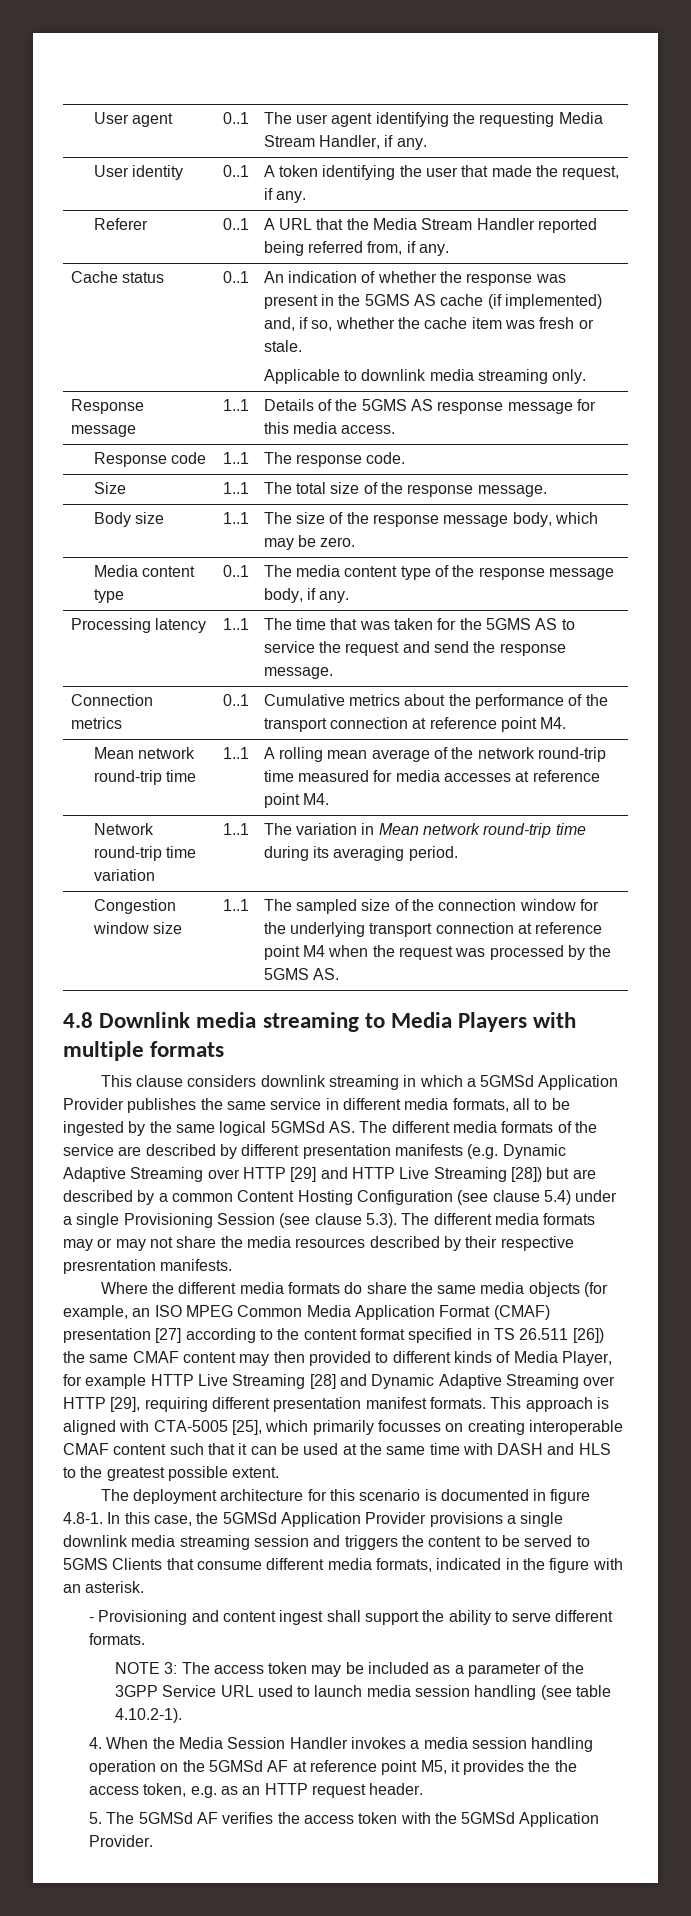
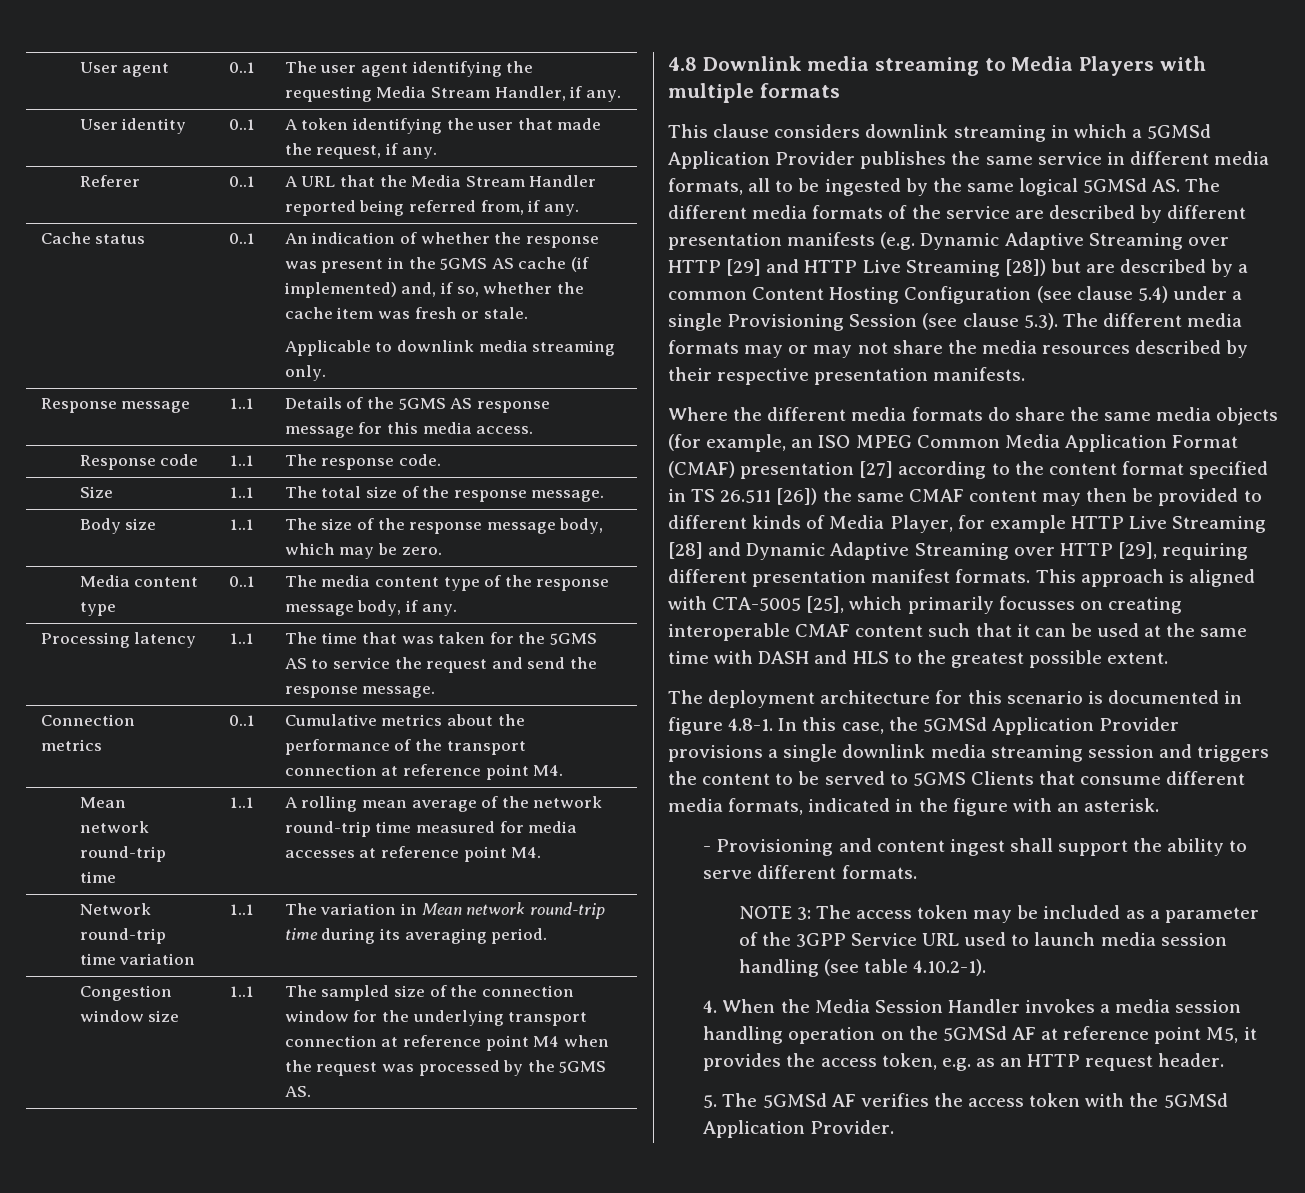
[63,1259,156,1274] presrentation -> [814,368,929,385] presentation
(305, 1357) none -> [1132,488,1154,502] be
[554,1760,577,1772] the -> (816, 1060) none

